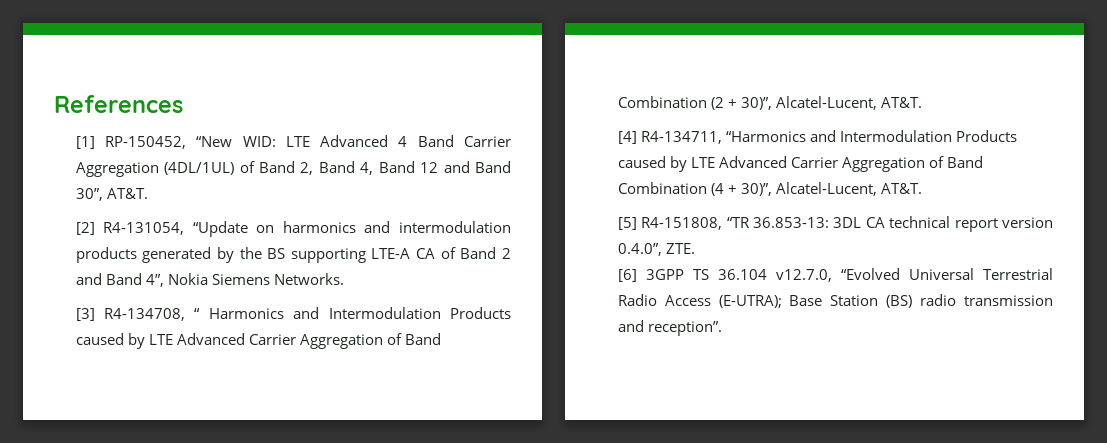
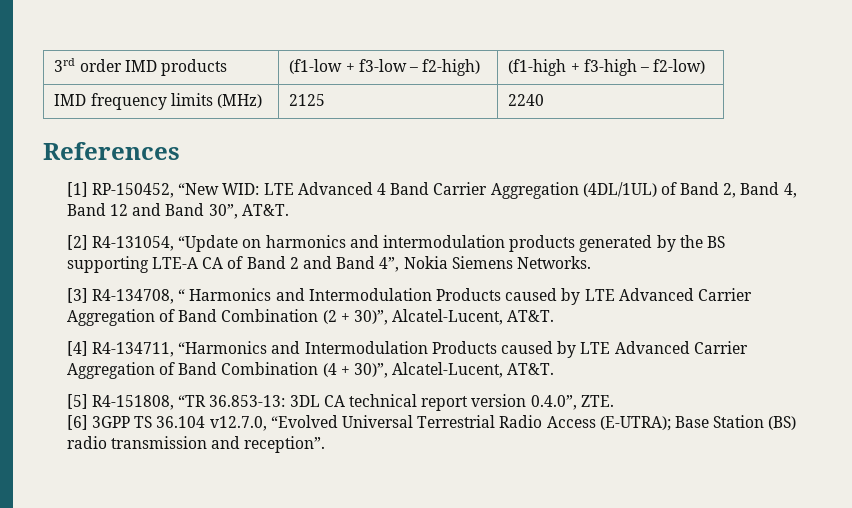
(54, 104) none -> [54,58,227,76] [289,59,481,76] [508,59,706,76] [54,93,262,110] [289,94,326,106] [508,94,545,106] 3rd order IMD products | (f1-low + f3-low – f2-high) | (f1-high + f3-high – f2-low) // IMD frequency limits (MHz) | 2125 | 2240 //

